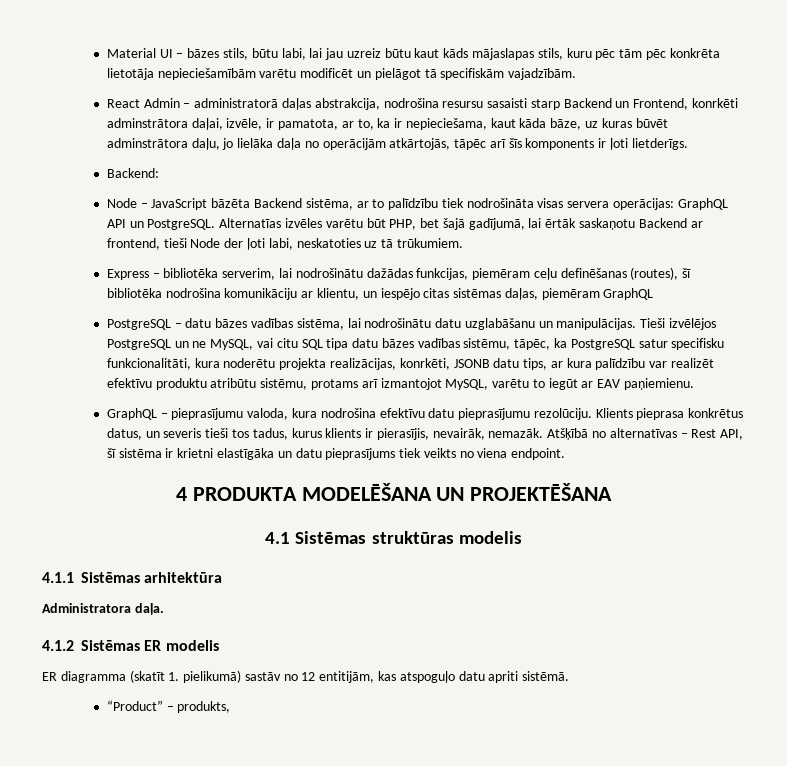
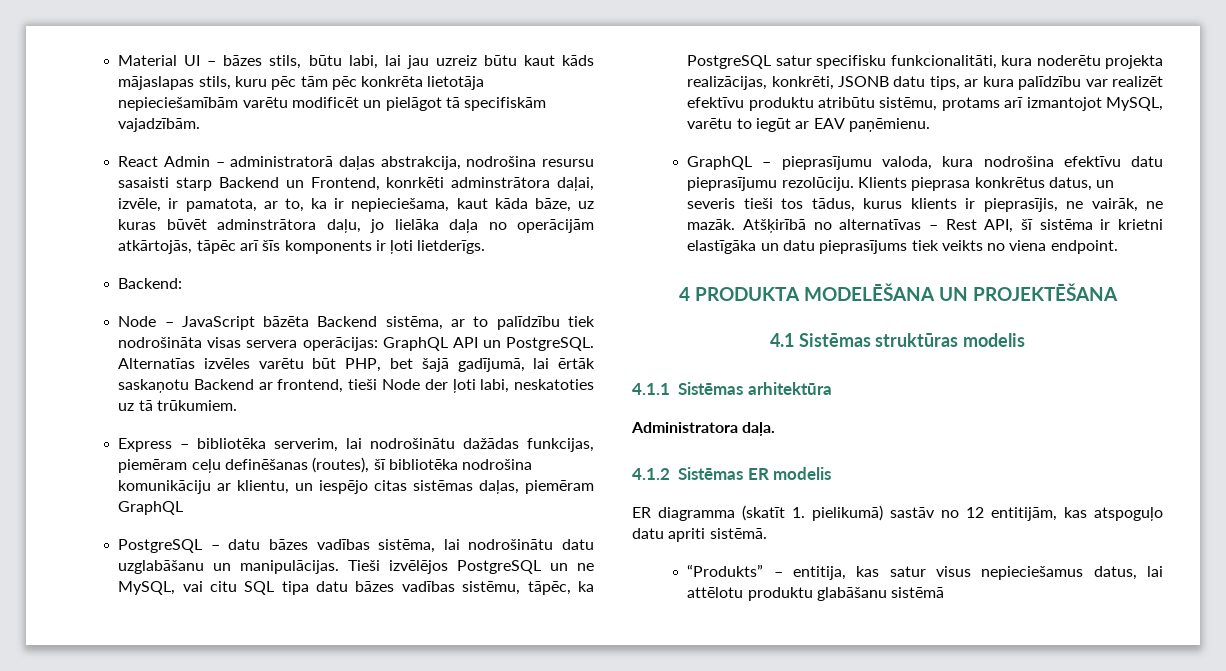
[399,358,450,370] konrkēti, -> [771,76,834,90] konkrēti,
[623,378,694,390] paņiemienu. -> [848,118,930,132] paņēmienu.
[252,428,288,440] tadus, -> [811,198,855,212] tādus,
[376,428,589,440] pierasījis, nevairāk, nemazāk. Atšķībā -> [983,198,1163,212] [687,219,806,233] pieprasījis, ne vairāk, ne mazāk. Atšķirībā
[106,700,231,713] “Product” – produkts, -> [687,564,1163,580] [687,587,945,601] “Produkts” – entitija, kas satur visus nepieciešamus datus, lai attēlotu produktu glabāšanu sistēmā

